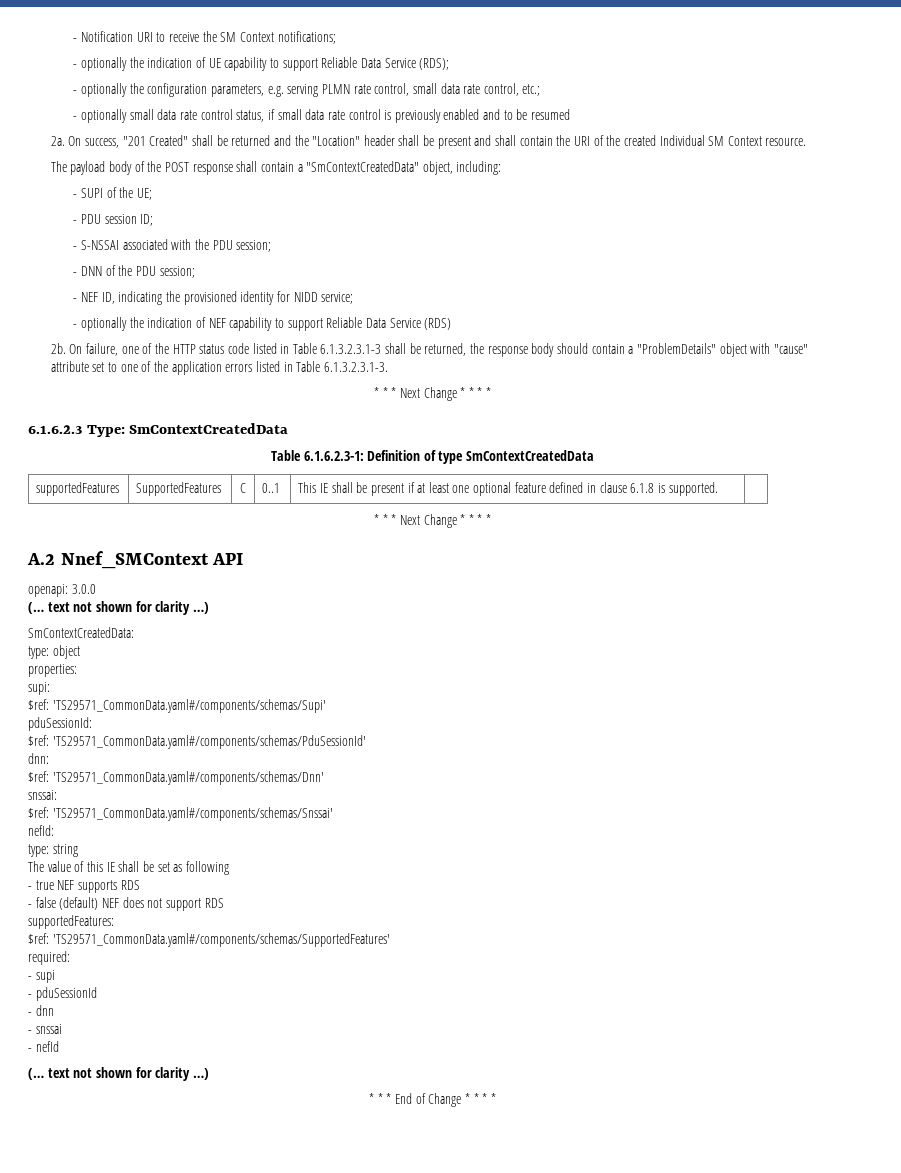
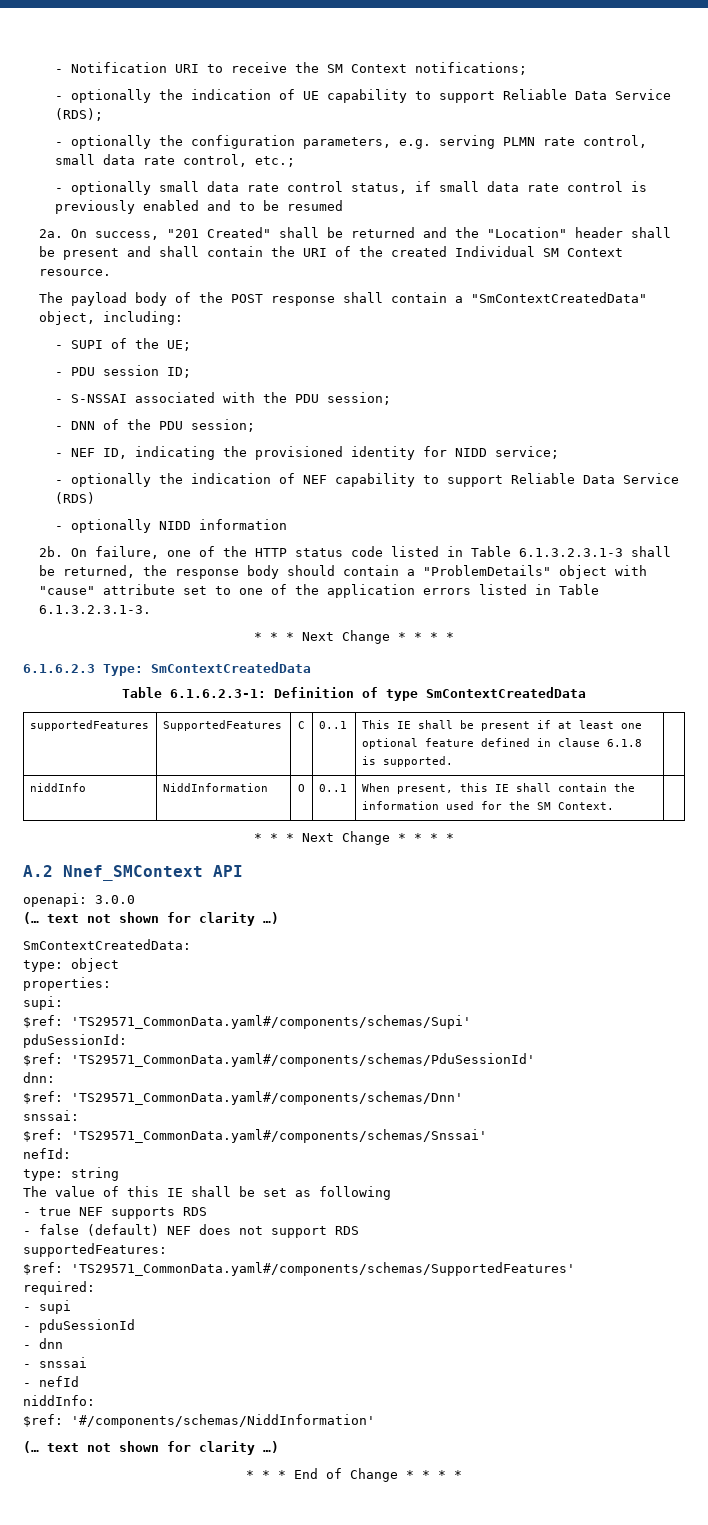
(452, 324) none -> [54,519,287,533] // - optionally NIDD information
(718, 489) none -> [29,783,86,792] [162,783,268,792] [298,784,305,792] [318,784,347,792] [361,783,635,794] [361,801,614,810] // niddInfo | NiddInformation | O | 0..1 | When present, this IE shall contain the information used for the SM Context. |
(59, 1046) none -> [23,1395,95,1406] [23,1414,375,1428] // niddInfo: // $ref: '#/components/schemas/NiddInformation'

